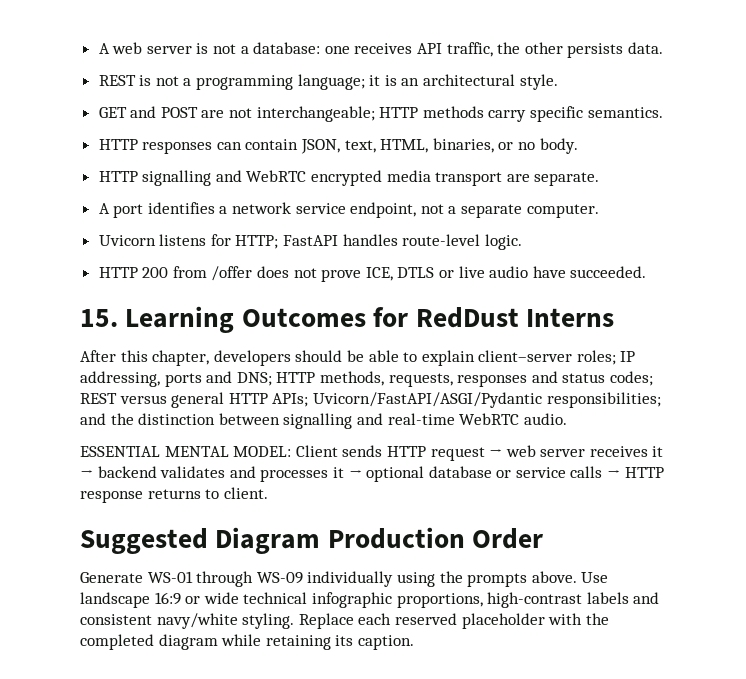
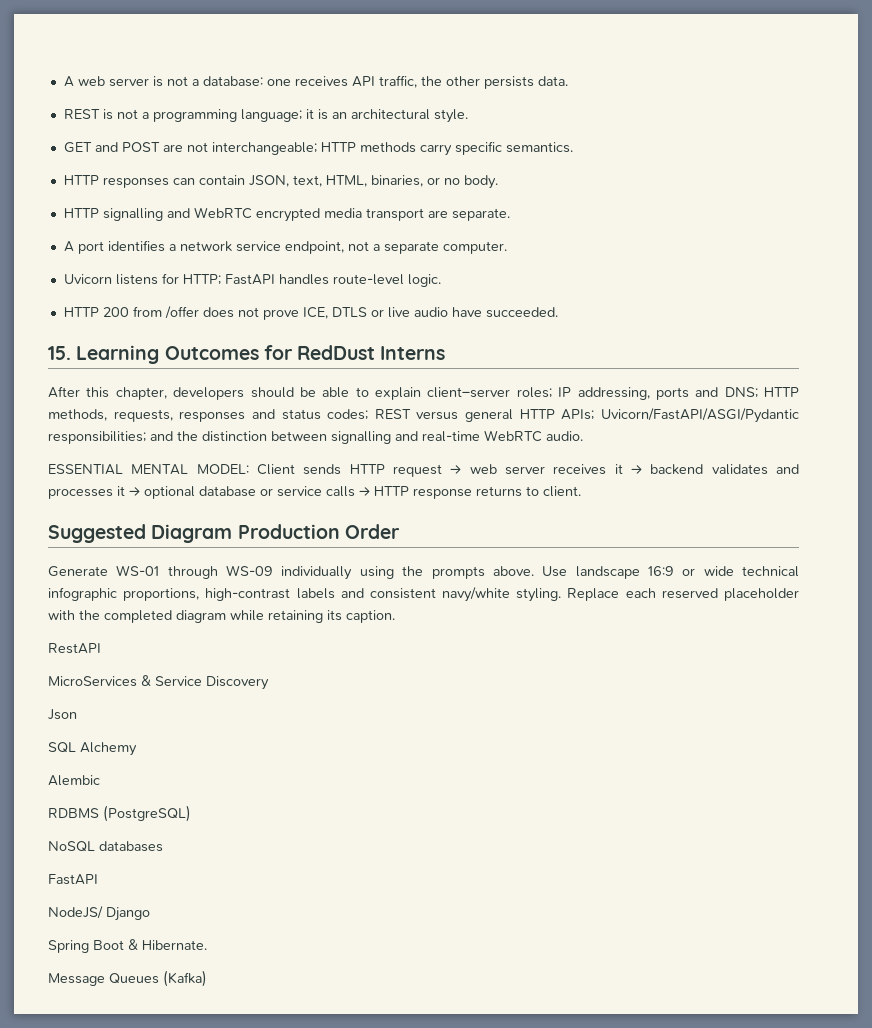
(414, 642) none -> [48,643,101,654] [48,675,269,690] [48,709,77,720] [48,742,137,756] [48,775,100,786] [48,805,191,822] [48,841,163,852] [48,874,98,885] [48,906,150,921] [48,939,207,953] [48,970,207,987] // RestAPI // MicroServices & Service Discovery // Json // SQL Alchemy // Alembic // RDBMS (PostgreSQL) // NoSQL databases // FastAPI // NodeJS/ Django // Spring Boot & Hibernate. // Message Queues (Kafka)

